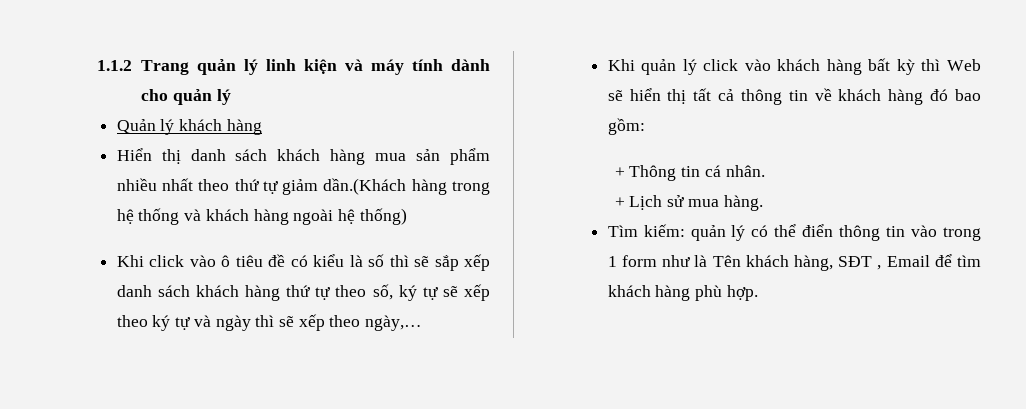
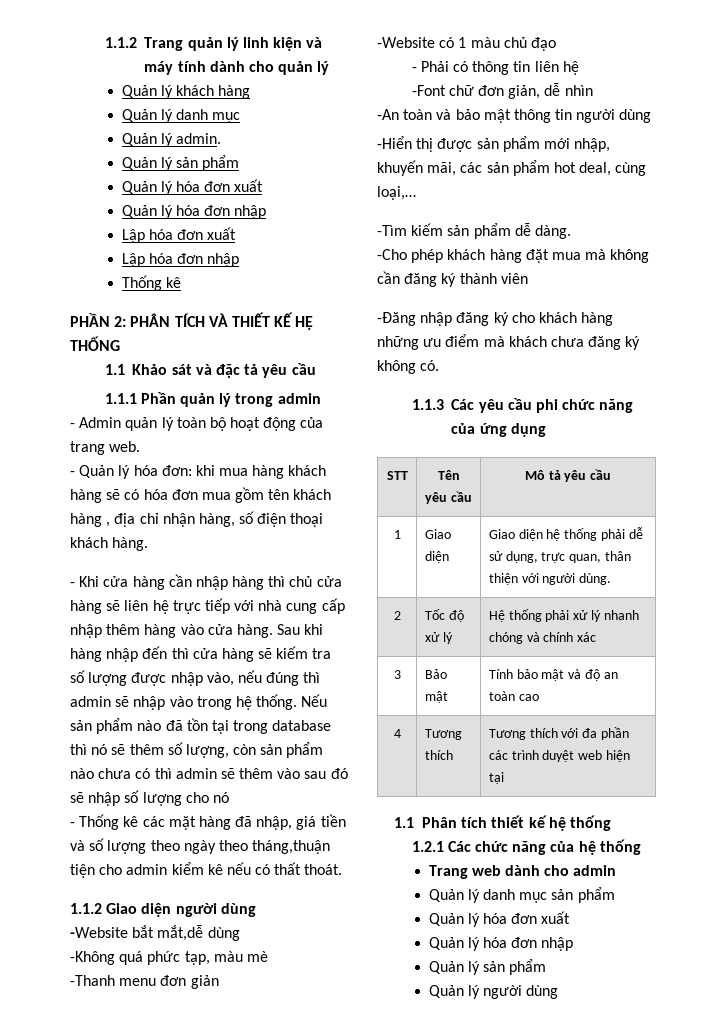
[116,148,490,165] [116,178,490,195] [116,208,407,225] [116,254,490,271] [116,284,490,301] [116,314,423,331] [607,58,981,75] [607,88,981,105] [607,118,645,135] [614,165,765,181] [614,195,763,211] [607,224,981,241] [607,254,982,271] [607,285,758,301] Hiển thị danh sách khách hàng mua sản phẩm nhiều nhất theo thứ tự giảm dần.(Khách hàng trong hệ thống và khách hàng ngoài hệ thống) // Khi click vào ô tiêu đề có kiểu là số thì sẽ sắp xếp danh sách khách hàng thứ tự theo số, ký tự sẽ xếp theo ký tự và ngày thì sẽ xếp theo ngày,… // Khi quản lý click vào khách hàng bất kỳ thì Web sẽ hiển thị tất cả thông tin về khách hàng đó bao gồm: // + Thông tin cá nhân. // + Lịch sử mua hàng. // Tìm kiếm: quản lý có thể điển thông tin vào trong 1 form như là Tên khách hàng, SĐT , Email để tìm khách hàng phù hợp. -> [121,109,241,123] [121,133,222,147] [121,155,240,171] [121,179,264,195] [121,205,267,219] [121,227,237,243] [121,253,240,267] [121,275,181,291] [70,312,314,330] [70,336,120,351] [104,363,316,378] [104,392,321,407] [70,417,324,431] [70,441,141,455] [70,465,327,479] [70,487,332,503] [70,511,324,527] [70,537,149,551] [70,574,342,590] [70,598,345,614] [70,624,324,638] [70,646,332,662] [70,670,321,686] [70,694,328,710] [70,718,332,734] [70,742,324,758] [70,768,348,779] [70,790,229,806] [70,814,346,830] [70,838,331,854] [70,862,343,878] [70,903,256,917] [70,925,240,941] [70,951,268,965] [70,975,219,989] [377,37,556,51] [411,61,579,75] [411,83,593,99] [377,109,652,123] [377,136,611,152] [377,160,647,176] [377,186,416,200] [377,223,571,239] [377,249,650,263] [377,271,528,287] [377,312,614,326] [377,334,641,350] [377,360,440,374] [411,398,634,413] [451,423,546,437] [386,471,408,480] [437,470,460,480] [425,491,472,504] [524,469,612,482] [393,530,401,539] [424,529,451,539] [424,551,449,563] [488,527,643,541] [488,551,631,563] [488,573,612,585] [393,611,401,620] [424,609,464,622] [424,632,453,644] [488,609,639,622] [488,632,597,644] [393,670,401,679] [424,669,447,679] [424,691,448,703] [488,669,618,681] [488,691,539,701] [393,729,401,738] [424,729,462,740] [424,750,453,760] [488,727,629,740] [488,750,630,762] [488,772,504,784] [394,815,612,831] [411,839,641,855] [428,865,617,879] [428,887,615,903] [428,911,571,927] [428,937,574,951] [428,959,547,975] [428,985,559,999] Quản lý danh mục // Quản lý admin. // Quản lý sản phẩm // Quản lý hóa đơn xuất // Quản lý hóa đơn nhập // Lập hóa đơn xuất // Lập hóa đơn nhập // Thống kê // PHẦN 2: PHÂN TÍCH VÀ THIẾT KẾ HỆ THỐNG // 1.1 Khảo sát và đặc tả yêu cầu // 1.1.1 Phần quản lý trong admin // - Admin quản lý toàn bộ hoạt động của trang web. // - Quản lý hóa đơn: khi mua hàng khách hàng sẽ có hóa đơn mua gồm tên khách hàng , địa chỉ nhận hàng, số điện thoại khách hàng. // - Khi cửa hàng cần nhập hàng thì chủ cửa hàng sẽ liên hệ trực tiếp với nhà cung cấp nhập thêm hàng vào cửa hàng. Sau khi hàng nhập đến thì cửa hàng sẽ kiếm tra số lượng được nhập vào, nếu đúng thì admin sẽ nhập vào trong hệ thống. Nếu sản phẩm nào đã tồn tại trong database thì nó sẽ thêm số lượng, còn sản phẩm nào chưa có thì admin sẽ thêm vào sau đó sẽ nhập số lượng cho nó // - Thống kê các mặt hàng đã nhập, giá tiền và số lượng theo ngày theo tháng,thuận tiện cho admin kiểm kê nếu có thất thoát. // 1.1.2 Giao diện người dùng // -Website bắt mắt,dễ dùng // -Không quá phức tạp, màu mè // -Thanh menu đơn giản // -Website có 1 màu chủ đạo // - Phải có thông tin liên hệ // -Font chữ đơn giản, dễ nhìn // -An toàn và bảo mật thông tin người dùng // -Hiển thị được sản phẩm mới nhập, khuyến mãi, các sản phẩm hot deal, cùng loại,… // -Tìm kiếm sản phẩm dễ dàng. // -Cho phép khách hàng đặt mua mà không cần đăng ký thành viên // -Đăng nhập đăng ký cho khách hàng những ưu điểm mà khách chưa đăng ký không có. // 1.1.3 Các yêu cầu phi chức năng của ứng dụng // STT | Tên yêu cầu | Mô tả yêu cầu // 1 | Giao diện | Giao diện hệ thống phải dễ sử dụng, trực quan, thân thiện với người dùng. // 2 | Tốc độ xử lý | Hệ thống phải xử lý nhanh chóng và chính xác // 3 | Bảo mật | Tính bảo mật và độ an toàn cao // 4 | Tương thích | Tương thích với đa phần các trình duyệt web hiện tại // 1.1 Phân tích thiết kế hệ thống // 1.2.1 Các chức năng của hệ thống // Trang web dành cho admin // Quản lý danh mục sản phẩm // Quản lý hóa đơn xuất // Quản lý hóa đơn nhập // Quản lý sản phẩm // Quản lý người dùng

